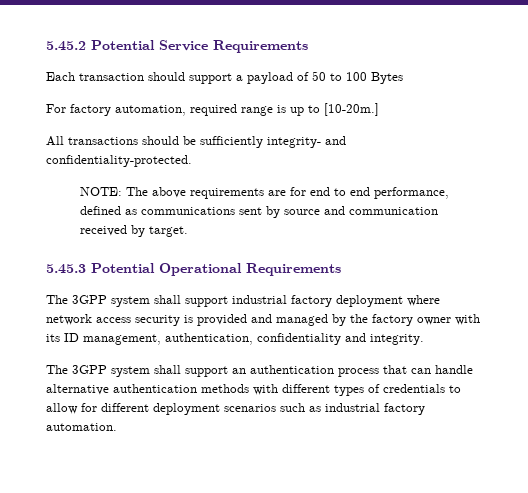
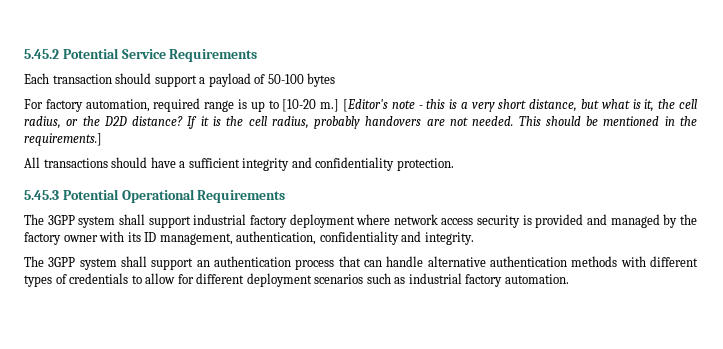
[312,71,403,84] 50 to 100 Bytes -> [267,73,336,87] 50-100 bytes
[324,103,379,116] [46,136,346,148] [46,155,192,167] [79,187,449,199] [79,206,438,218] [79,225,188,237] [10-20m.] // All transactions should be sufficiently integrity- and confidentiality-protected. // NOTE: The above requirements are for end to end performance, defined as communications sent by source and communication received by target. -> [282,99,697,112] [24,116,698,129] [24,133,102,146] [24,157,454,171] [10-20 m.] [Editor's note - this is a very short distance, but what is it, the cell radius, or the D2D distance? If it is the cell radius, probably handovers are not needed. This should be mentioned in the requirements.] // All transactions should have a sufficient integrity and confidentiality protection.

